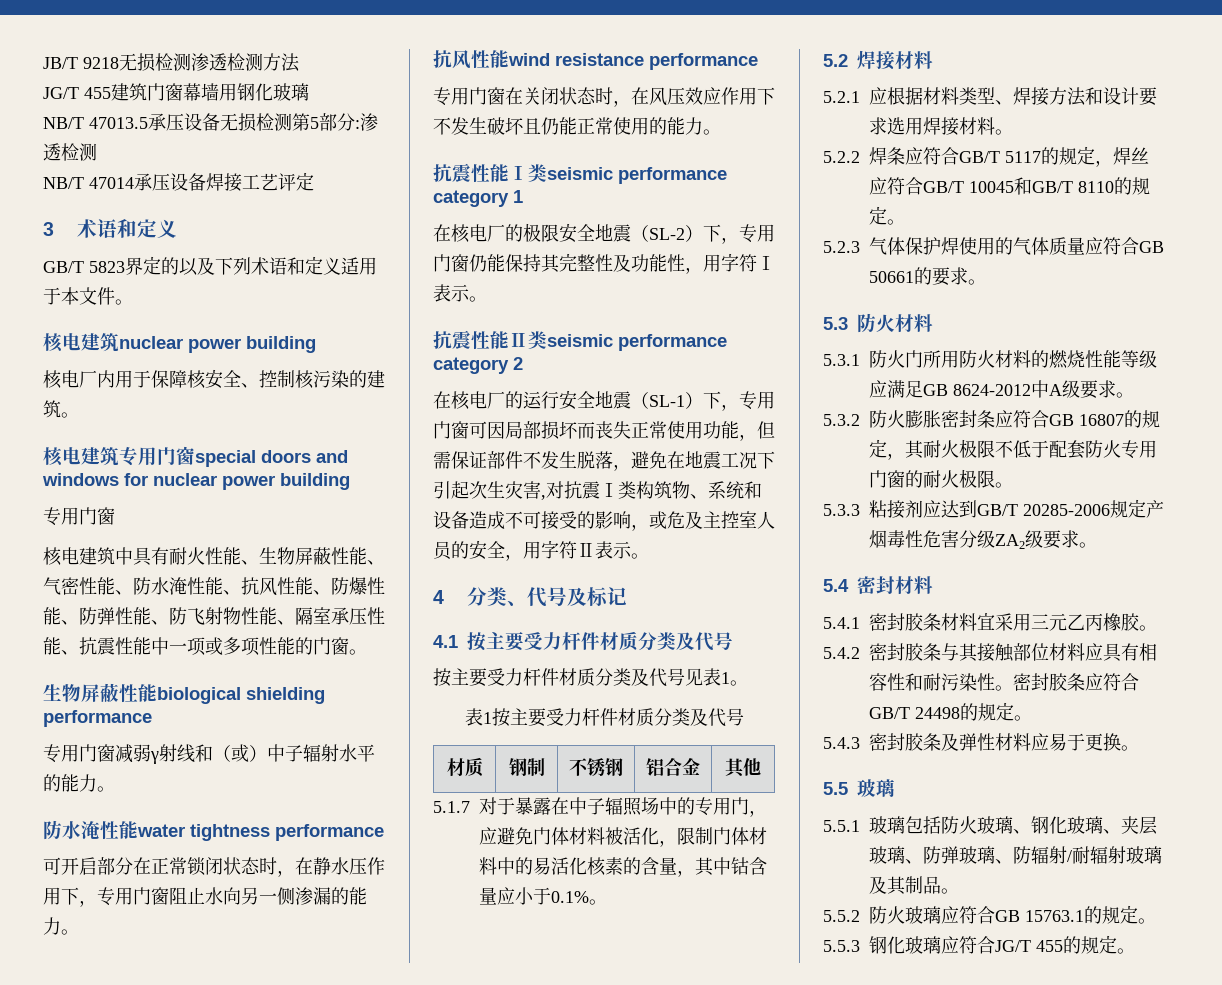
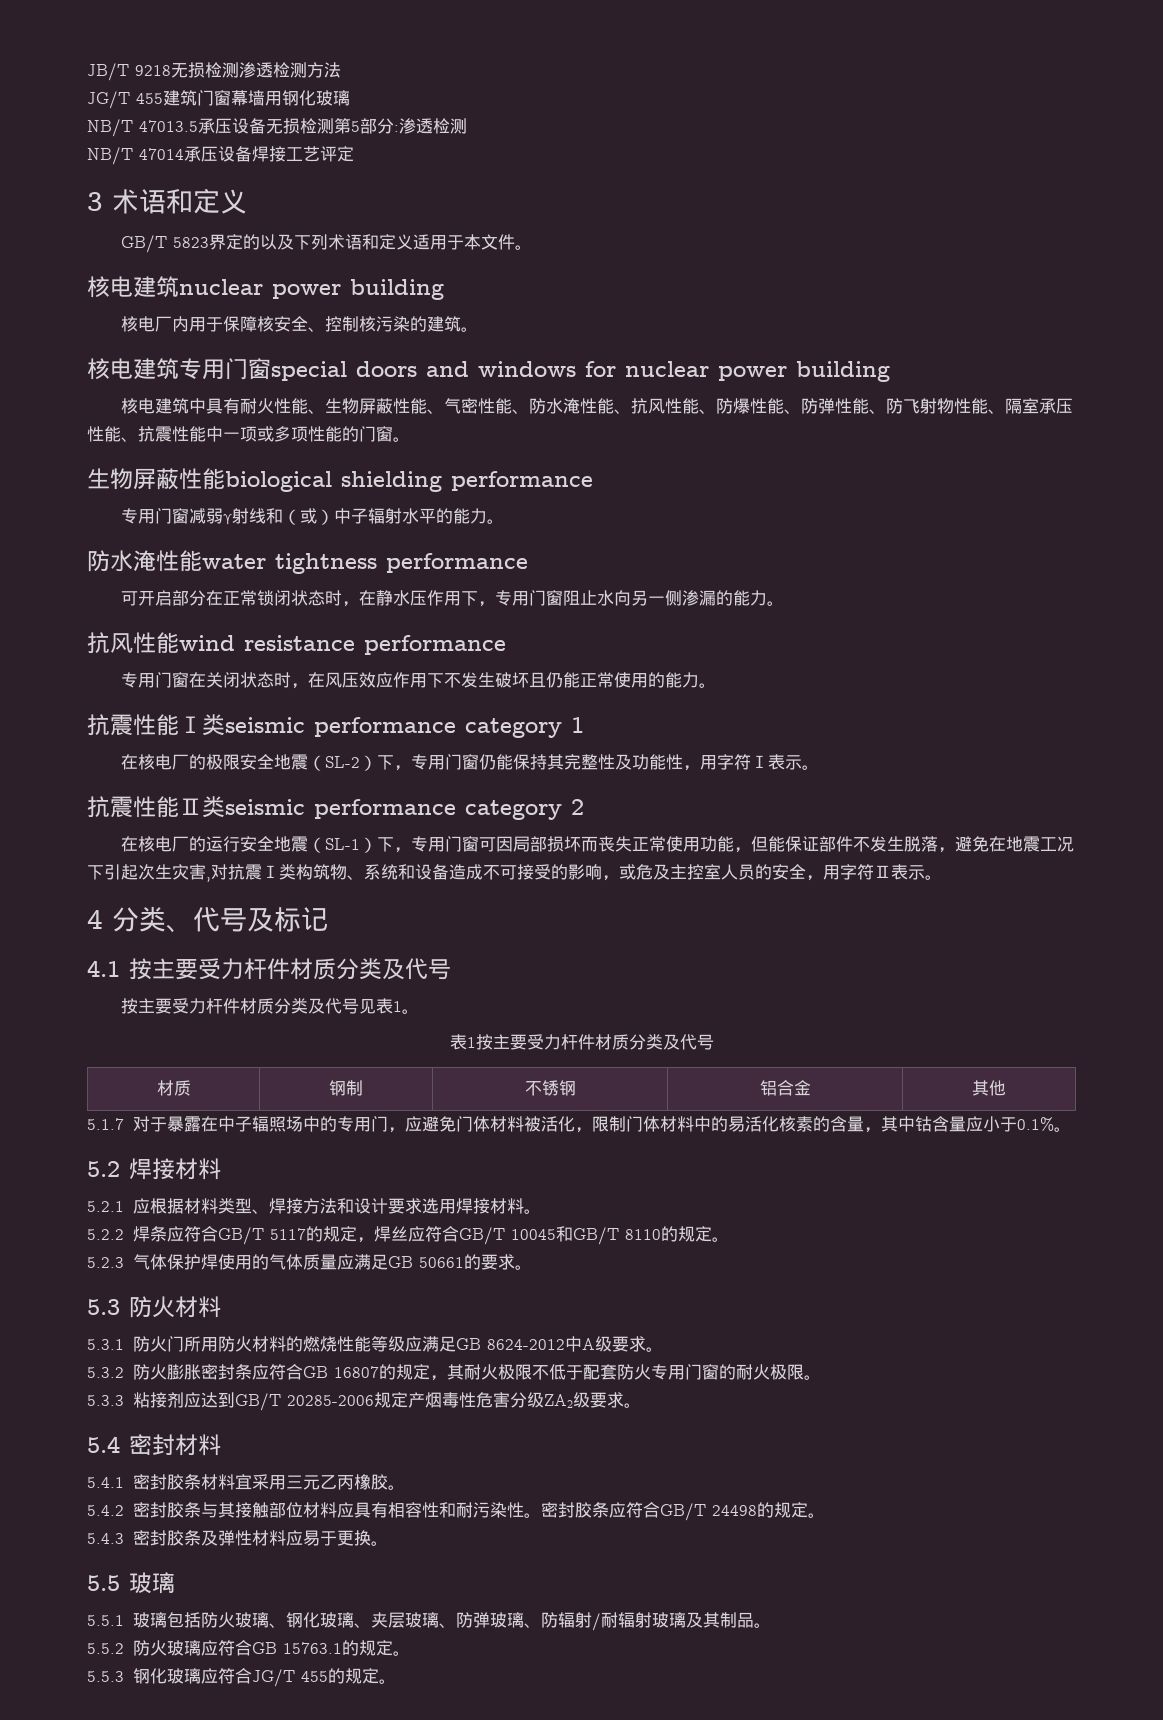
[43,507,115,526] // 专用门窗 -> (890, 371) none
[433,451,451,469] 需 -> [768,836,786,852] 能
[1103,237,1139,255] 符合 -> [353,1254,388,1270] 满足

